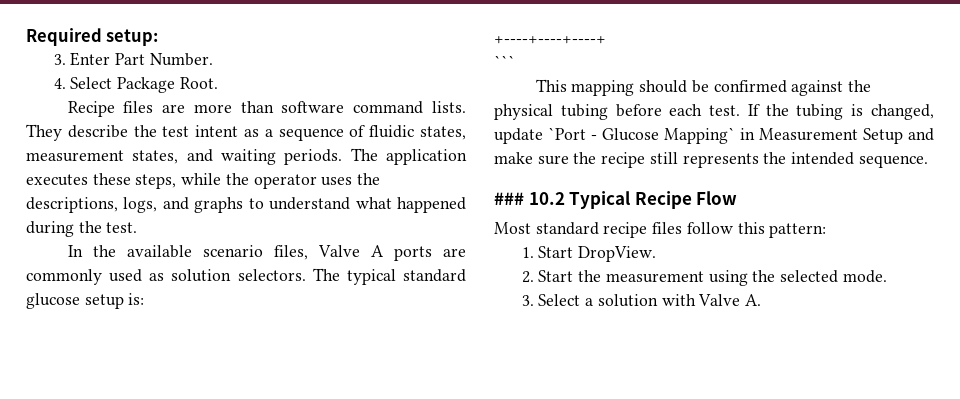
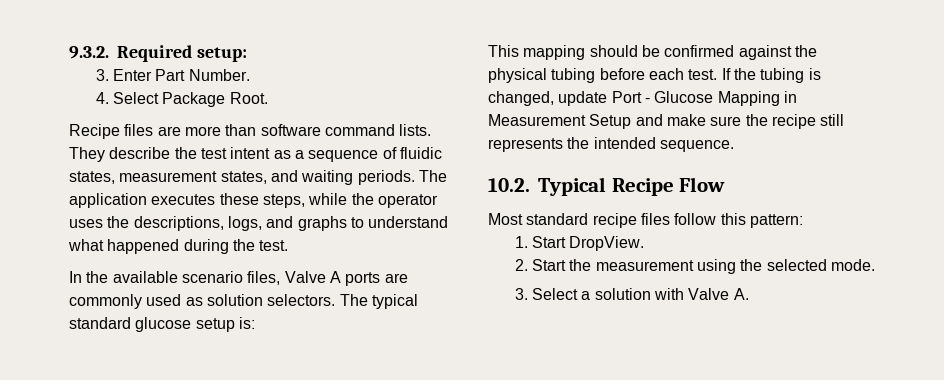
(26, 37) none -> [69,46,109,59] 9.3.2.
[494,36,606,44] [494,55,515,68] // +----+----+----+ // ``` -> (255, 323) none
[548,127,586,140] `Port -> [611,91,642,103] Port
[664,127,735,144] Mapping` -> [717,91,780,106] Mapping
[494,192,565,205] ### 10.2 -> [488,178,530,192] 10.2.

